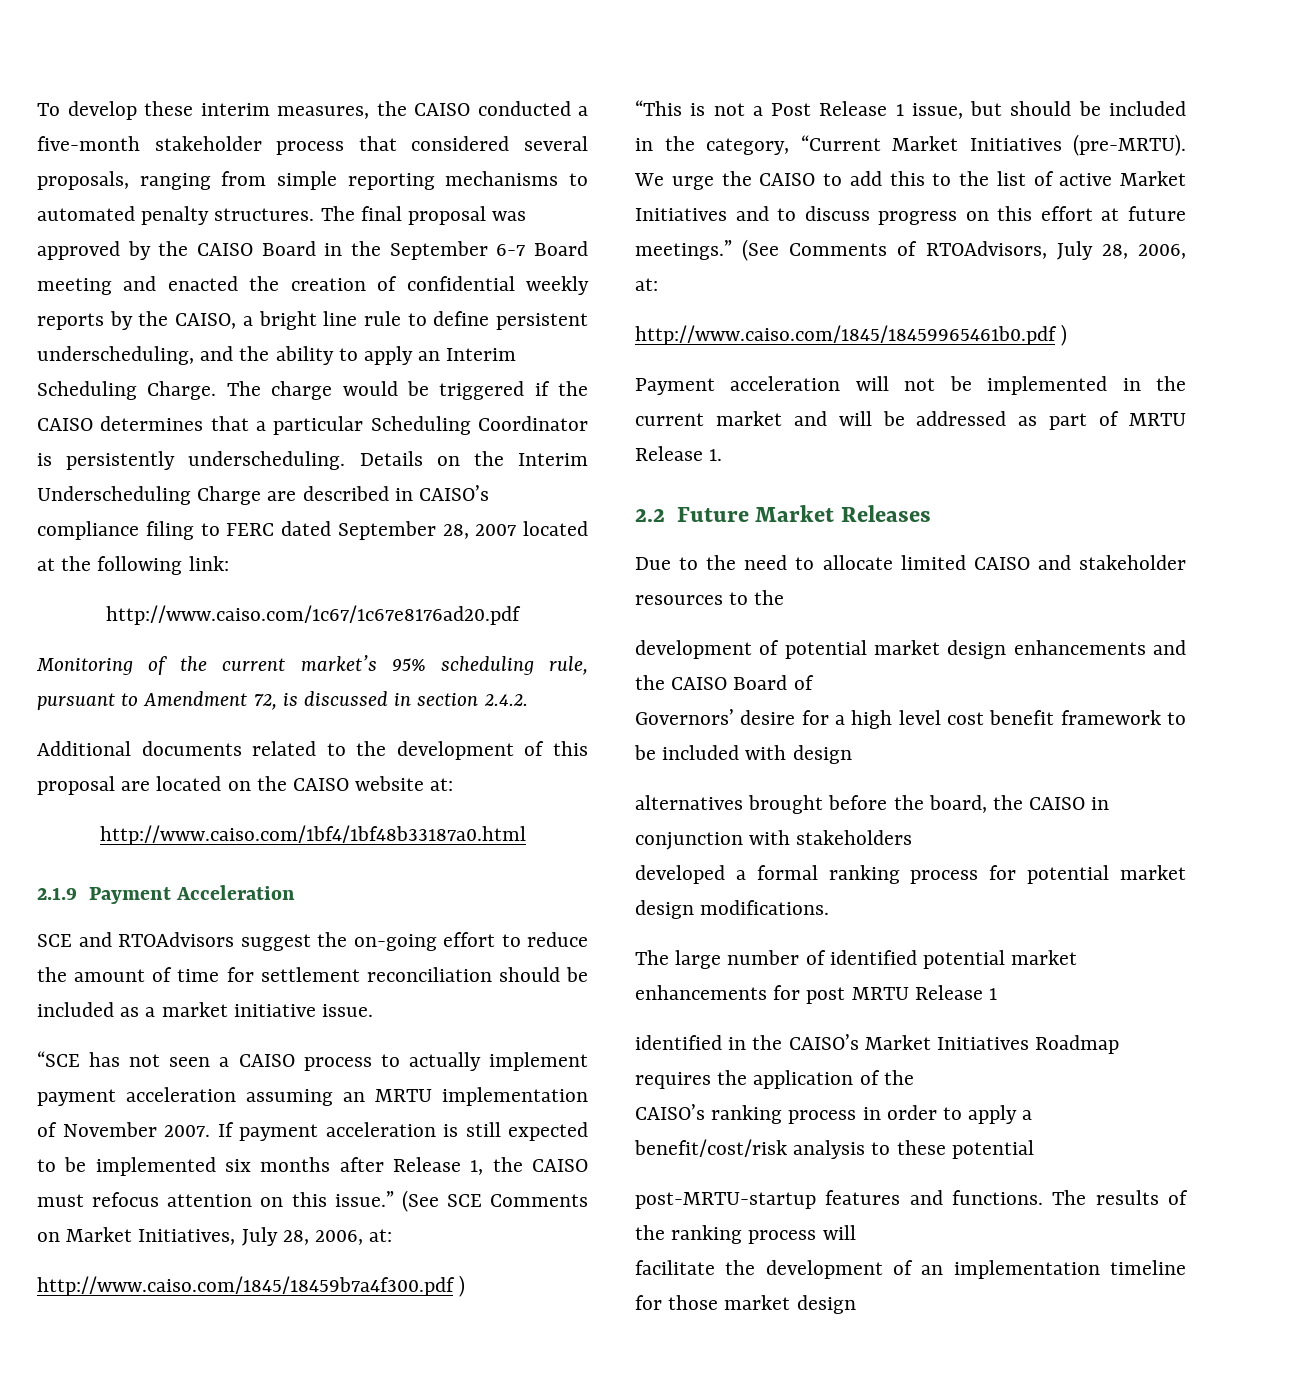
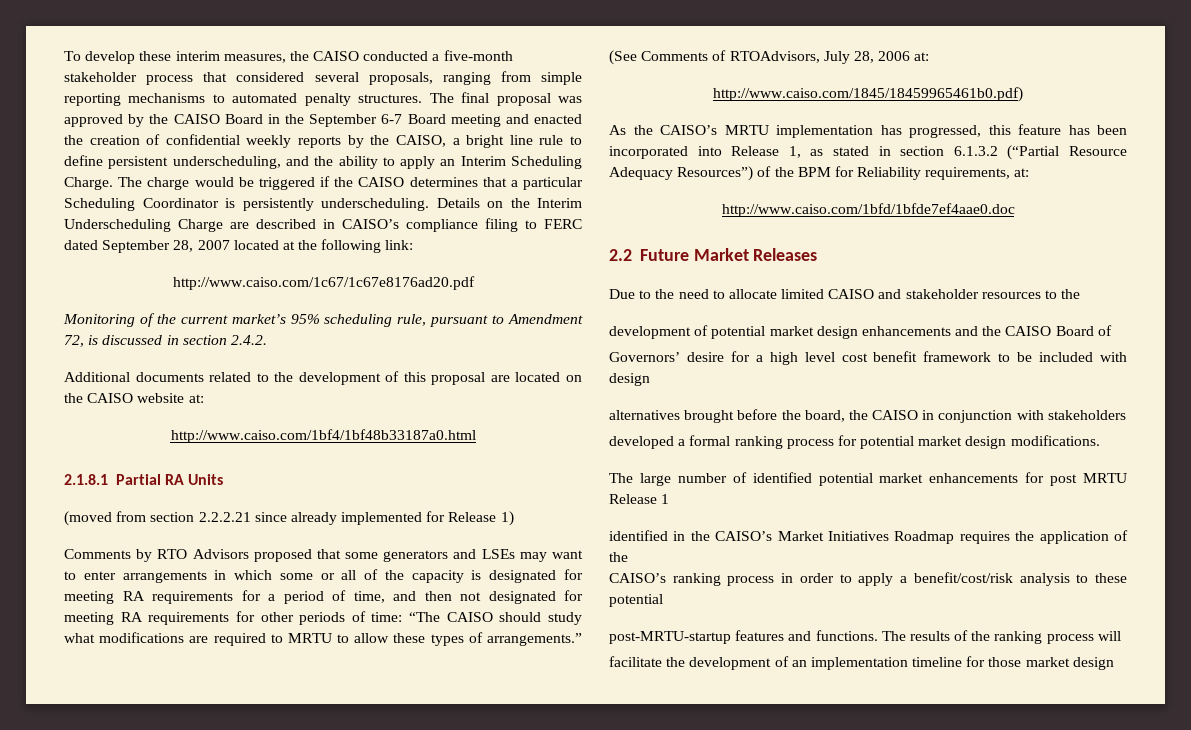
[37,885,295,904] [37,932,588,951] [37,967,588,982] [37,1002,374,1017] [37,1051,588,1071] [37,1087,588,1106] [37,1122,588,1141] [37,1157,588,1176] [37,1190,588,1212] [37,1227,393,1246] [37,1275,466,1297] [635,100,1186,119] [635,134,1186,156] [634,171,1186,190] [635,206,1186,225] [635,240,732,260] 2.1.9 Payment Acceleration // SCE and RTOAdvisors suggest the on-going effort to reduce the amount of time for settlement reconciliation should be included as a market initiative issue. // “SCE has not seen a CAISO process to actually implement payment acceleration assuming an MRTU implementation of November 2007. If payment acceleration is still expected to be implemented six months after Release 1, the CAISO must refocus attention on this issue.” (See SCE Comments on Market Initiatives, July 28, 2006, at: // http://www.caiso.com/1845/18459b7a4f300.pdf ) // “This is not a Post Release 1 issue, but should be included in the category, “Current Market Initiatives (pre-MRTU). We urge the CAISO to add this to the list of active Market Initiatives and to discuss progress on this effort at future meetings.” -> [64,474,224,485] [64,511,514,526] [64,549,583,562] [64,569,583,583] [64,590,583,604] [64,611,582,625] [64,632,582,646] 2.1.8.1 Partial RA Units // (moved from section 2.2.2.21 since already implemented for Release 1) // Comments by RTO Advisors proposed that some generators and LSEs may want to enter arrangements in which some or all of the capacity is designated for meeting RA requirements for a period of time, and then not designated for meeting RA requirements for other periods of time: “The CAISO should study what modifications are required to MRTU to allow these types of arrangements.”
[1138,244,1186,259] [635,278,658,291] [635,324,1068,346] [635,376,1186,395] [635,411,1186,430] [635,446,723,461] 2006, at: // http://www.caiso.com/1845/18459965461b0.pdf ) // Payment acceleration will not be implemented in the current market and will be addressed as part of MRTU Release 1. -> [878,51,930,61] [713,87,1023,102] [609,124,1127,138] [609,145,1127,160] [609,166,1030,181] [721,203,1015,217] 2006 at: // http://www.caiso.com/1845/18459965461b0.pdf) // As the CAISO’s MRTU implementation has progressed, this feature has been incorporated into Release 1, as stated in section 6.1.3.2 (“Partial Resource Adequacy Resources”) of the BPM for Reliability requirements, at: // http://www.caiso.com/1bfd/1bfde7ef4aae0.doc

